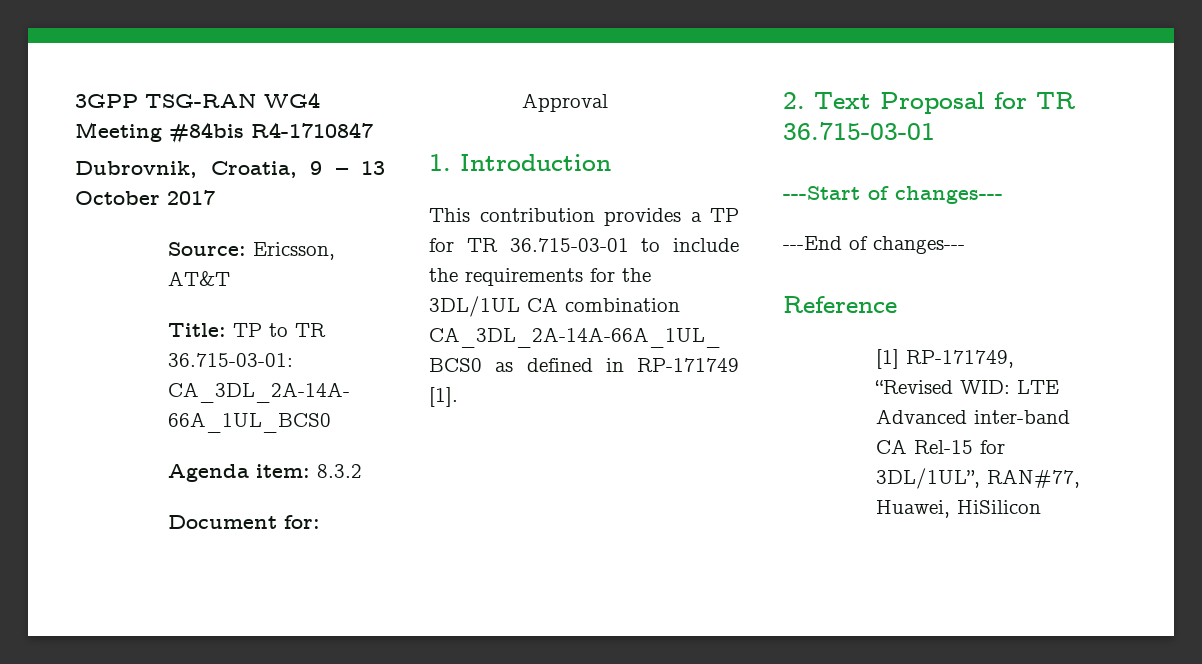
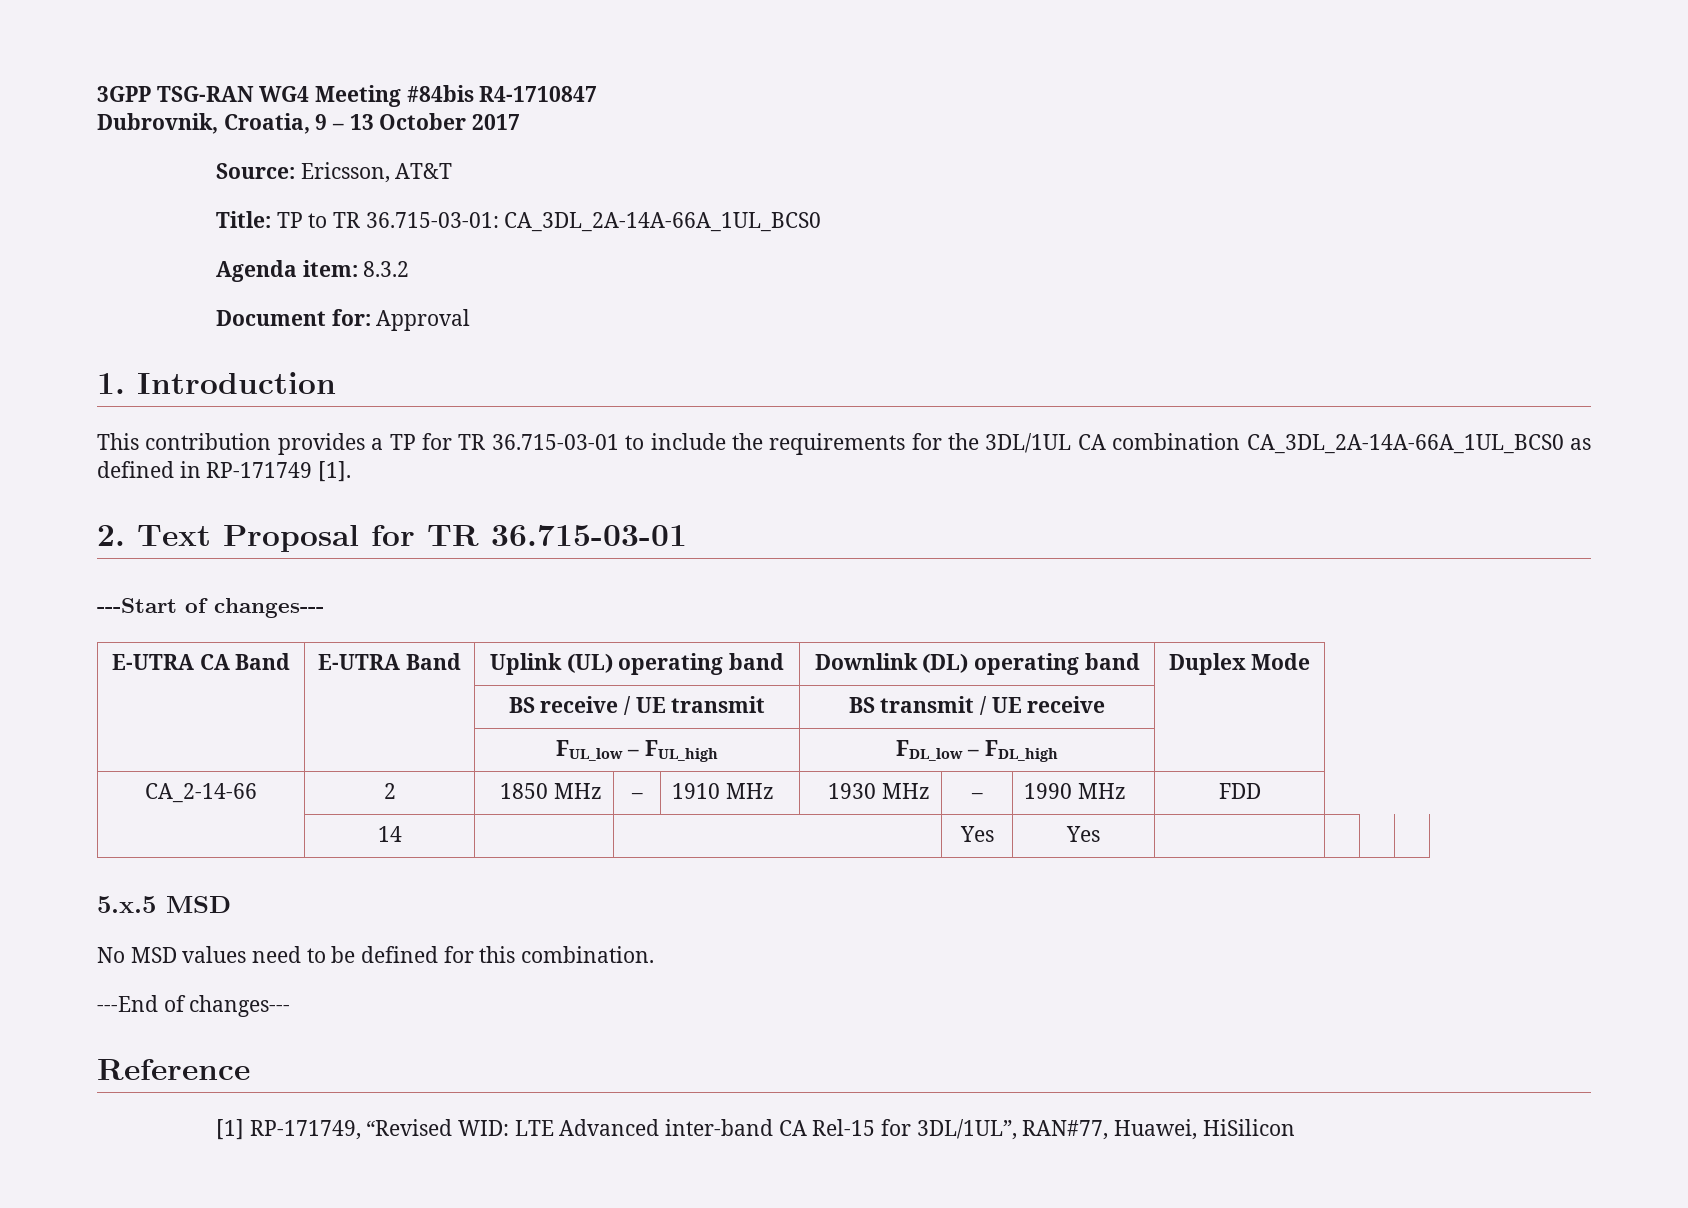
(1003, 195) none -> [111,653,291,670] [318,653,461,670] [489,653,785,675] [814,653,1140,675] [1168,653,1311,675] [508,696,766,715] [848,696,1106,715] [556,740,718,762] [896,740,1058,762] [145,783,257,803] [383,783,396,799] [499,783,602,799] [630,793,643,799] [672,783,775,799] [827,783,930,799] [970,793,983,799] [1024,783,1127,799] [1218,783,1261,799] [377,826,402,842] [959,826,994,842] [1066,826,1100,842] [97,896,231,913] [97,946,655,963] // E-UTRA CA Band | E-UTRA Band | Uplink (UL) operating band | Downlink (DL) operating band | Duplex Mode // | | BS receive / UE transmit | BS transmit / UE receive | // | | FUL_low – FUL_high | FDL_low – FDL_high | // CA_2-14-66 | 2 | 1850 MHz | – | 1910 MHz | 1930 MHz | – | 1990 MHz | FDD // | 14 | | | Yes | Yes | | | | // 5.x.5 MSD // No MSD values need to be defined for this combination.

